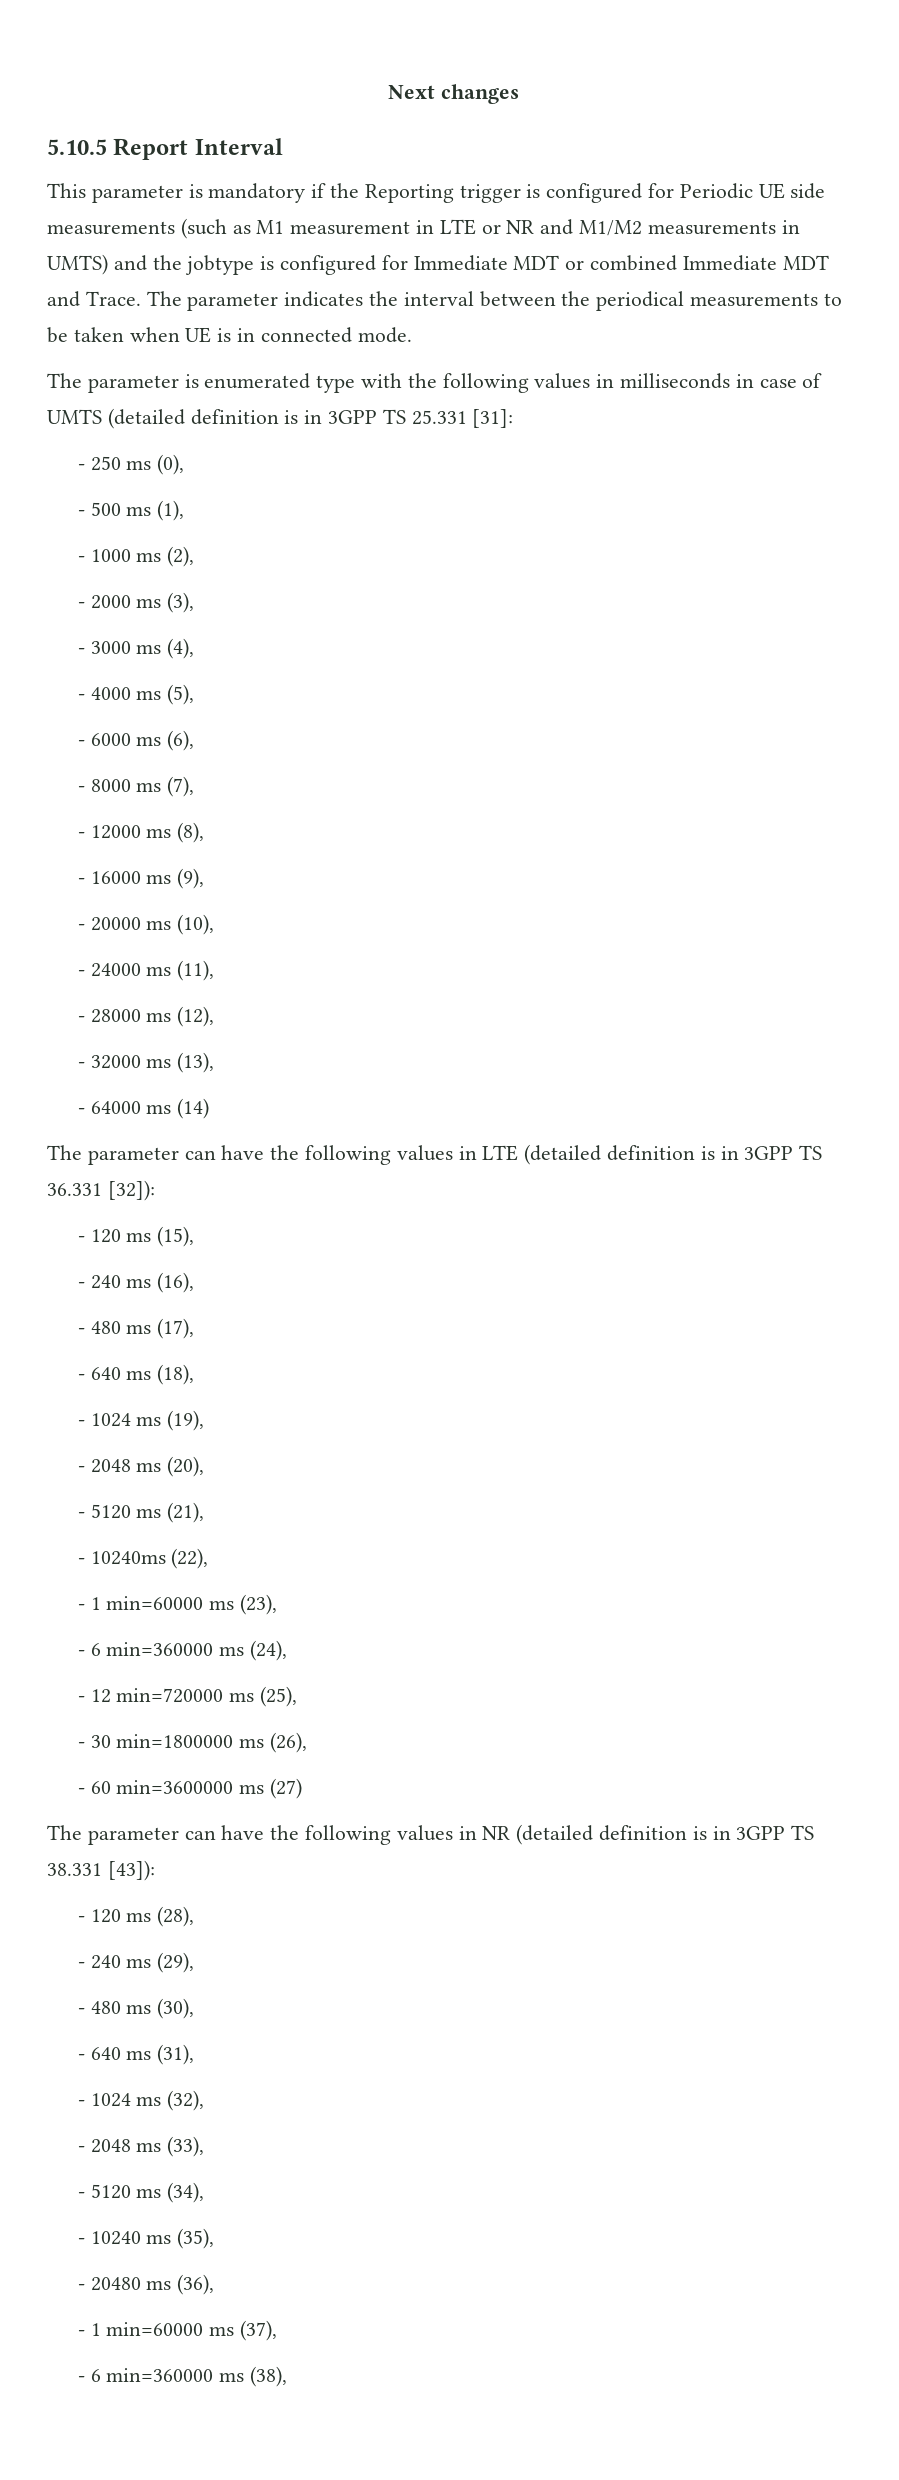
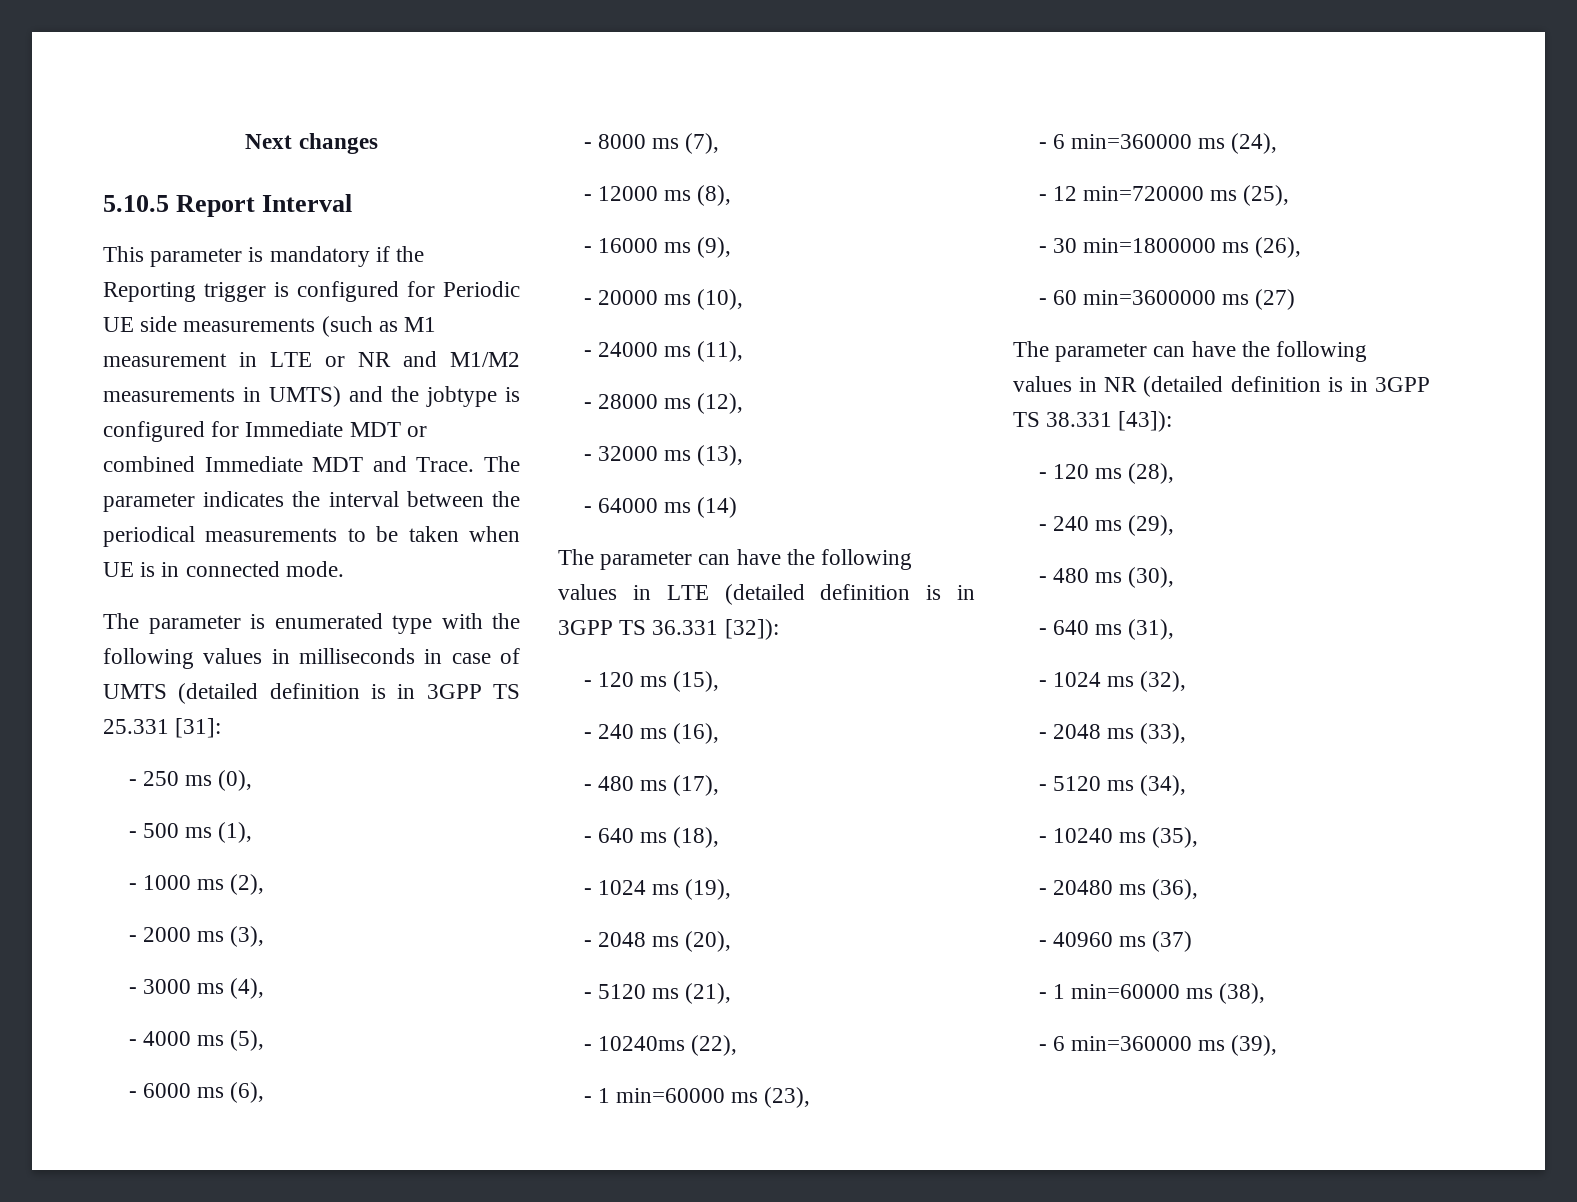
[77,2320,278,2341] [77,2366,288,2387] // - 1 min=60000 ms (37), // - 6 min=360000 ms (38), -> [1038,931,1193,952] [1038,983,1266,1004] [1038,1035,1278,1056] // - 40960 ms (37) // - 1 min=60000 ms (38), // - 6 min=360000 ms (39),

